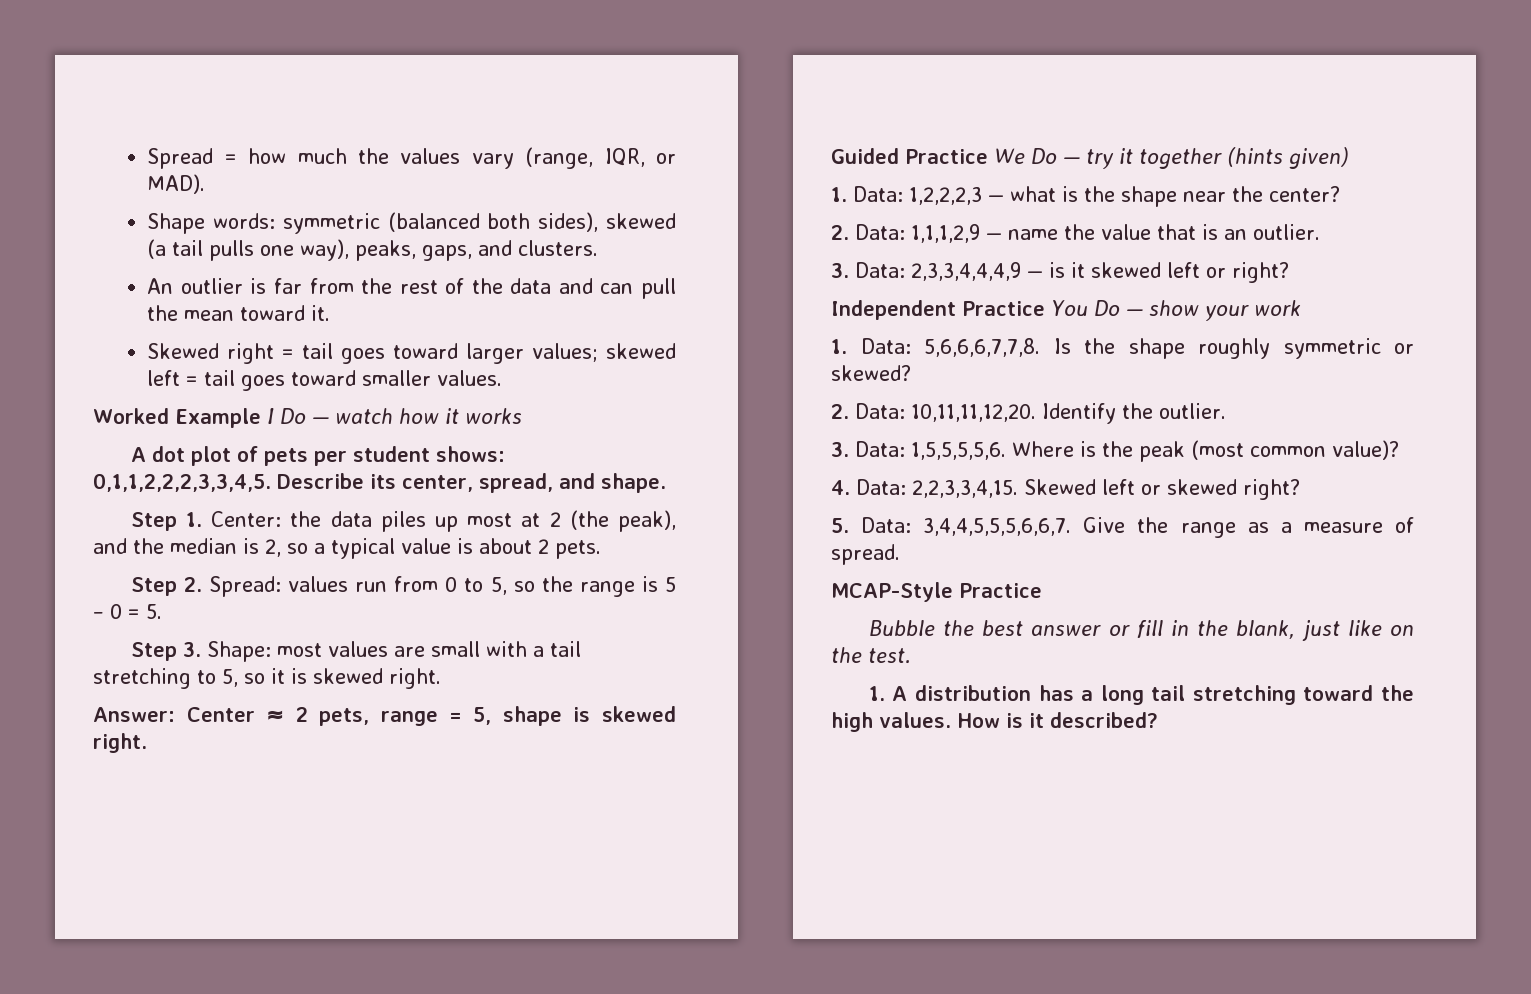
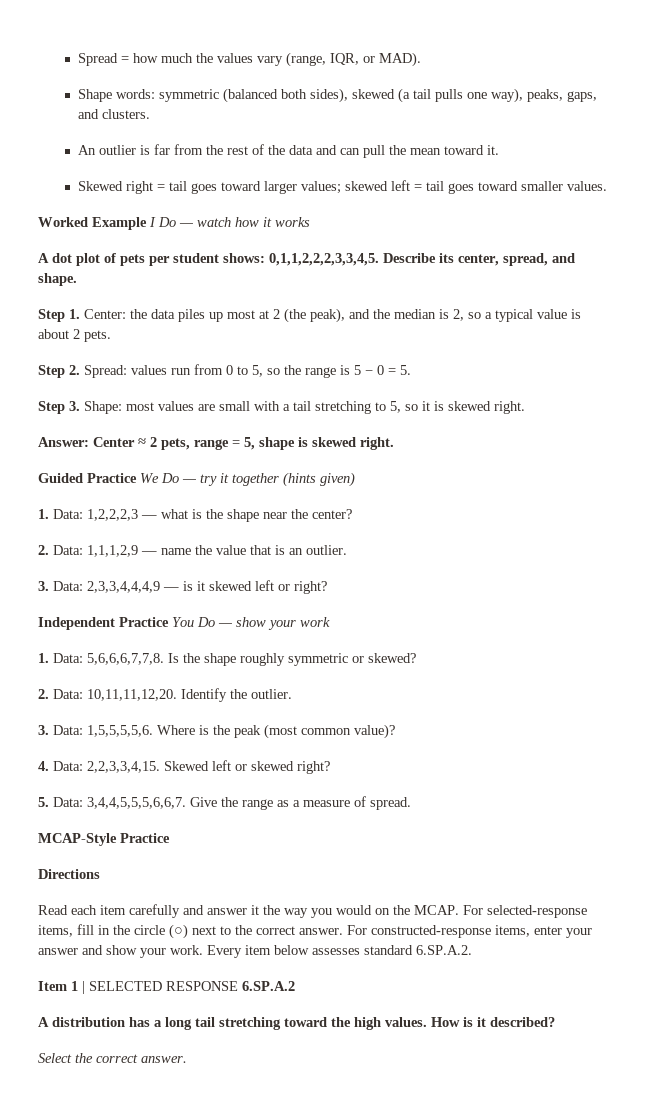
[868,620,1414,641] [831,647,911,664] [868,686,885,701] Bubble the best answer or fill in the blank, just like on the test. // 1. -> [38,869,100,879] [38,904,587,918] [38,924,592,939] [38,945,472,958] [38,981,295,994] Directions // Read each item carefully and answer it the way you would on the MCAP. For selected-response items, fill in the circle (○) next to the correct answer. For constructed-response items, enter your answer and show your work. Every item below assesses standard 6.SP.A.2. // Item 1 | SELECTED RESPONSE 6.SP.A.2 //
(1158, 720) none -> [38,1053,187,1063] // Select the correct answer.

